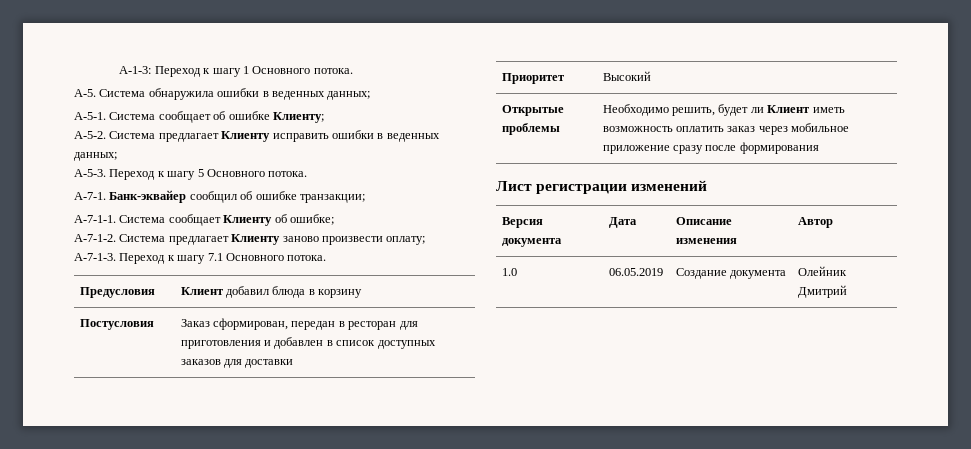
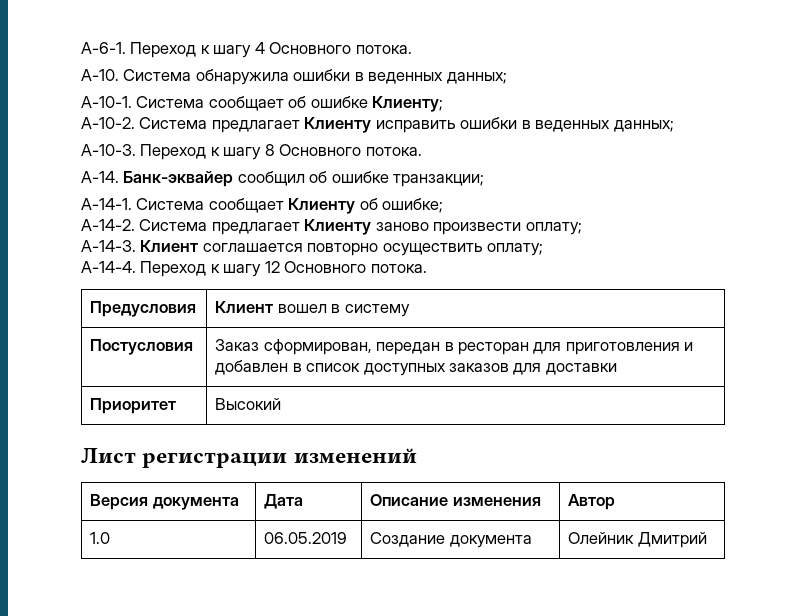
[119,66,353,77] [74,89,96,97] А-1-3: Переход к шагу 1 Основного потока. // А-5. -> [81,42,412,58] [81,69,119,81] А-6-1. Переход к шагу 4 Основного потока. // А-10.
[74,112,106,120] А-5-1. -> [81,96,132,108] А-10-1.
[74,131,106,139] А-5-2. -> [81,117,135,129] А-10-2.
[74,169,308,180] [74,192,106,200] А-5-3. Переход к шагу 5 Основного потока. // А-7-1. -> [81,144,422,160] [81,171,119,183] А-10-3. Переход к шагу 8 Основного потока. // А-14.
[74,215,116,223] А-7-1-1. -> [81,198,132,210] А-14-1.
[74,234,116,242] А-7-1-2. -> [81,219,135,231] А-14-2.
[74,253,223,264] А-7-1-3. Переход к шагу 7.1 -> [81,240,544,256] [81,261,280,277] А-14-3. Клиент соглашается повторно осуществить оплату; // А-14-4. Переход к шагу 12
[226,286,363,298] добавил блюда в корзину -> [277,304,410,317] вошел в систему
[501,105,564,116] [501,123,560,135] [602,104,845,116] [602,123,850,135] [602,142,819,154] // Открытые проблемы | Необходимо решить, будет ли Клиент иметь возможность оплатить заказ через мобильное приложение сразу после формирования -> (282, 404) none

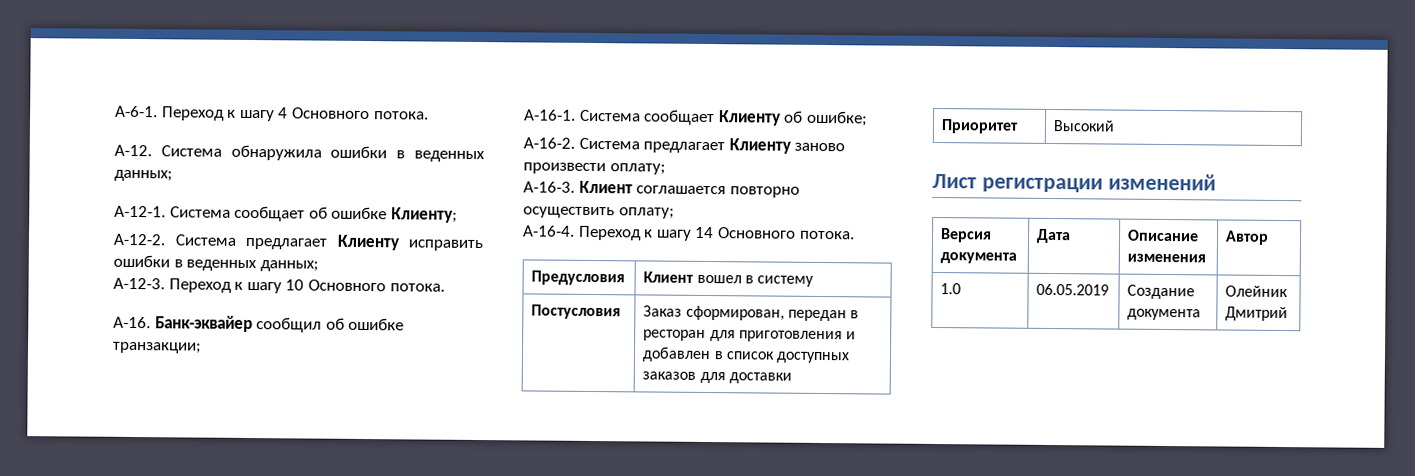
[81,69,119,81] А-10. -> [114,144,152,157] А-12.
[81,96,132,108] А-10-1. -> [114,205,166,218] А-12-1.
[81,117,135,129] А-10-2. -> [113,233,166,246] А-12-2.
[81,144,422,160] [81,171,119,183] А-10-3. Переход к шагу 8 Основного потока. // А-14. -> [113,277,445,294] [113,316,151,329] А-12-3. Переход к шагу 10 Основного потока. // А-16.
[81,198,132,210] А-14-1. -> [524,109,576,121] А-16-1.
[81,219,135,231] А-14-2. -> [523,137,575,149] А-16-2.
[81,240,136,252] А-14-3. -> [523,181,575,193] А-16-3.
[81,261,280,277] А-14-4. Переход к шагу 12 -> [523,225,715,241] А-16-4. Переход к шагу 14

